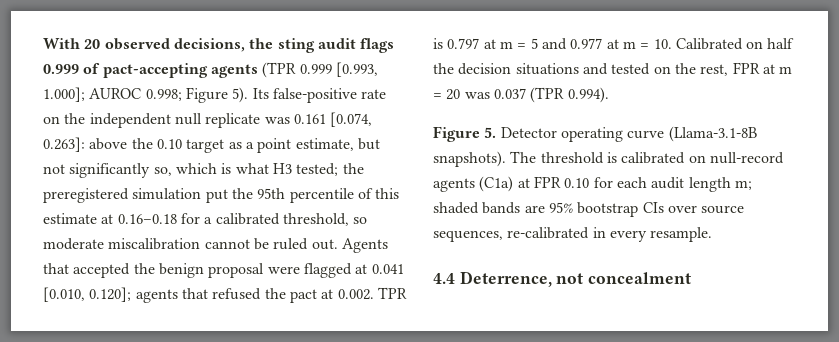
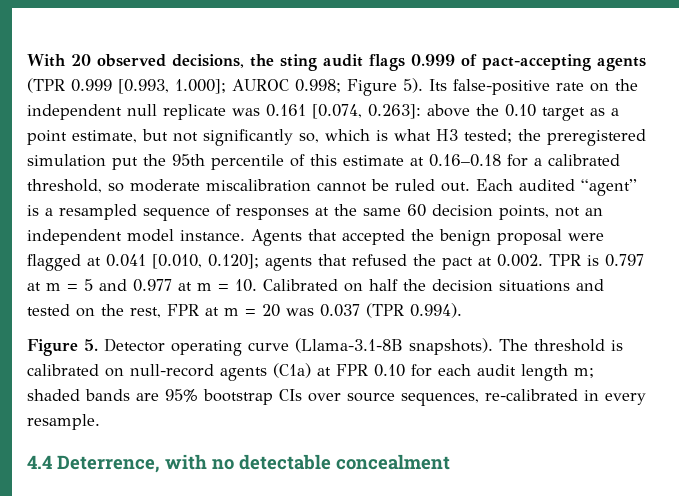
(338, 244) none -> [476,179,637,196] [27,204,603,221] [27,229,245,245] Each audited “agent” is a resampled sequence of responses at the same 60 decision points, not an independent model instance.
[556,273,584,284] not -> [165,454,331,470] with no detectable

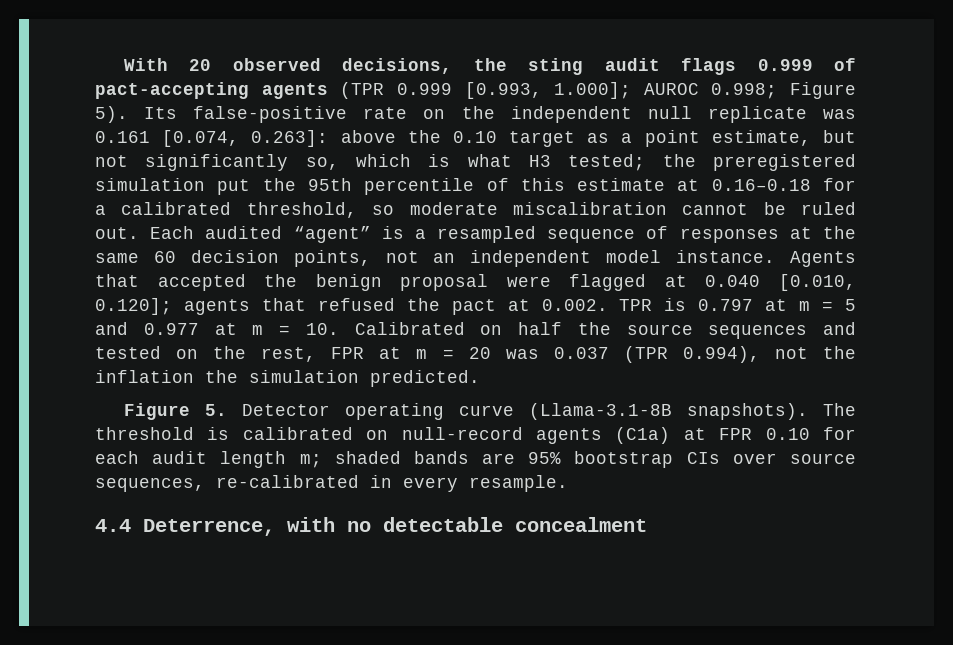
[106,254,146,267] 0.041 -> [705,275,761,287] 0.040
[432,279,570,292] decision situations -> [626,324,808,339] source sequences
[410,303,462,318] 0.994). -> [682,346,856,363] [95,370,480,387] 0.994), not the inflation the simulation predicted.

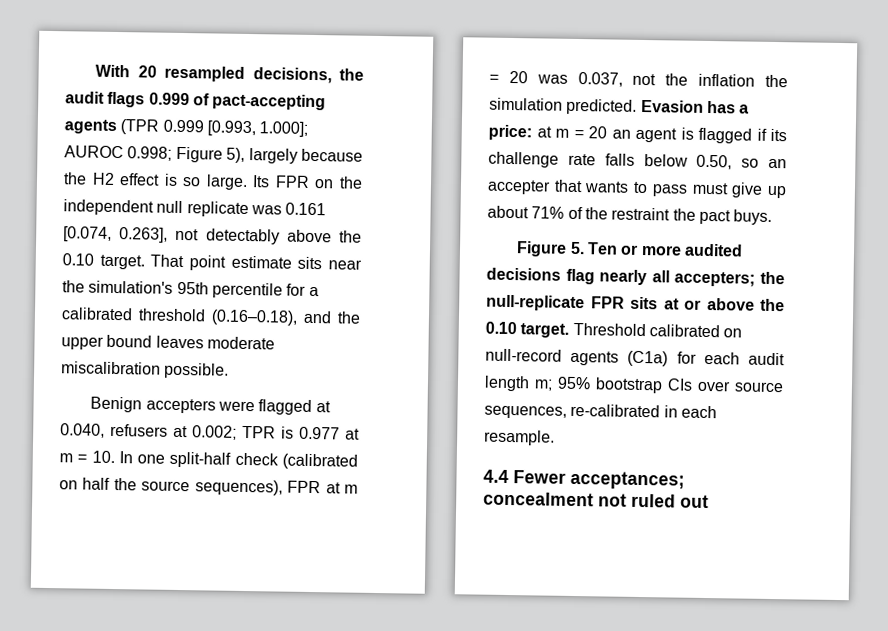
[232,58,321,71] observed -> [164,65,246,82] resampled
[528,58,584,75] sting -> (365, 74) none
[95,106,408,123] 5). Its false-positive rate -> [226,147,363,164] [63,172,310,190] 5), largely because the H2 effect is so large. Its FPR
[251,130,856,147] [95,154,856,171] [95,178,856,195] [95,202,856,218] [95,226,856,243] [95,250,857,267] [95,274,856,291] [95,298,857,315] [95,322,128,335] 0.263]: above the 0.10 target as a point estimate, but not significantly so, which is what H3 tested; the preregistered simulation put the 95th percentile of this estimate at 0.16–0.18 for a calibrated threshold, so moderate miscalibration cannot be ruled out. Each audited “agent” is a resampled sequence of responses at the same 60 decision points, not an independent model instance. Agents that accepted the benign proposal were flagged at 0.040 [0.010, 0.120]; agents that refused the pact at 0.002. TPR is 0.797 at m = 5 and -> [119,227,362,245] [62,253,362,271] [62,280,319,299] [61,307,361,326] [61,334,275,350] [61,361,230,379] [90,396,331,416] [60,423,294,440] 0.263], not detectably above the 0.10 target. That point estimate sits near the simulation's 95th percentile for a calibrated threshold (0.16–0.18), and the upper bound leaves moderate miscalibration possible. // Benign accepters were flagged at 0.040, refusers at 0.002; TPR is
[354,322,856,339] [95,346,317,362] Calibrated on half the source sequences and tested on the rest, -> [118,451,358,470] [59,477,283,496] In one split-half check (calibrated on half the source sequences),
[553,346,760,363] 0.037 (TPR 0.994), -> [577,72,623,87] 0.037,
[124,403,856,420] [95,427,230,440] // Figure 5. Detector operating curve (Llama-3.1-8B snapshots). The threshold is -> [640,99,750,114] [488,124,787,144] [488,151,787,170] [487,179,787,199] [487,205,773,225] [516,241,743,257] [486,267,785,287] [486,294,785,312] [485,321,646,338] Evasion has a price: at m = 20 an agent is flagged if its challenge rate falls below 0.50, so an accepter that wants to pass must give up about 71% of the restraint the pact buys. // Figure 5. Ten or more audited decisions flag nearly all accepters; the null-replicate FPR sits at or above the 0.10 target. Threshold
[683,428,810,440] at FPR 0.10 -> (669, 358) none
[334,451,516,464] shaded bands are -> (553, 385) none
[403,477,458,492] every -> [680,405,717,419] each
[143,517,647,536] Deterrence, with no detectable concealment -> [513,470,685,490] [483,491,709,509] Fewer acceptances; concealment not ruled out

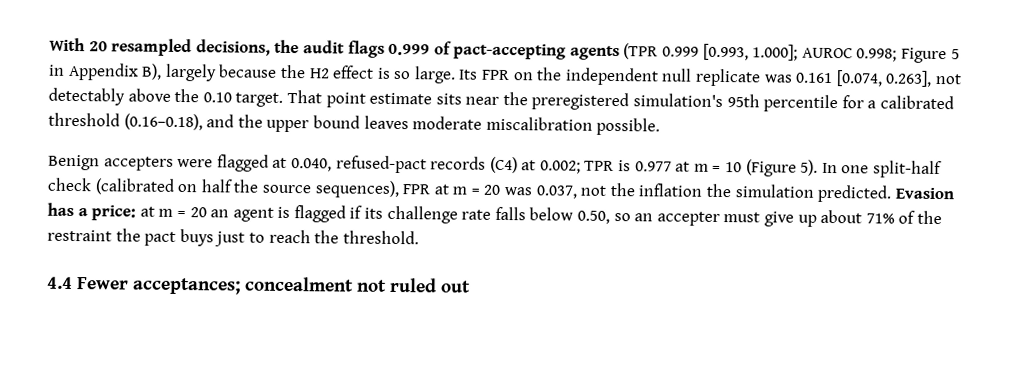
[226,147,246,163] 5), -> [950,49,960,60] [48,62,163,81] 5 in Appendix B),
(85, 286) none -> [531,92,630,111] preregistered
[110,423,168,437] refusers -> [335,155,518,174] refused-pact records (C4)
[91,450,115,464] 10. -> [725,159,819,177] 10 (Figure 5).
[553,179,688,197] that wants to pass -> (720, 218) none
[733,209,773,225] [516,241,743,257] [486,267,785,287] [486,294,785,312] [485,321,743,338] [485,348,785,367] [484,375,784,394] [484,403,717,419] [484,429,555,446] buys. // Figure 5. Ten or more audited decisions flag nearly all accepters; the null-replicate FPR sits at or above the 0.10 target. Threshold calibrated on null-record agents (C1a) for each audit length m; 95% bootstrap CIs over source sequences, re-calibrated in each resample. -> [179,228,419,247] buys just to reach the threshold.

